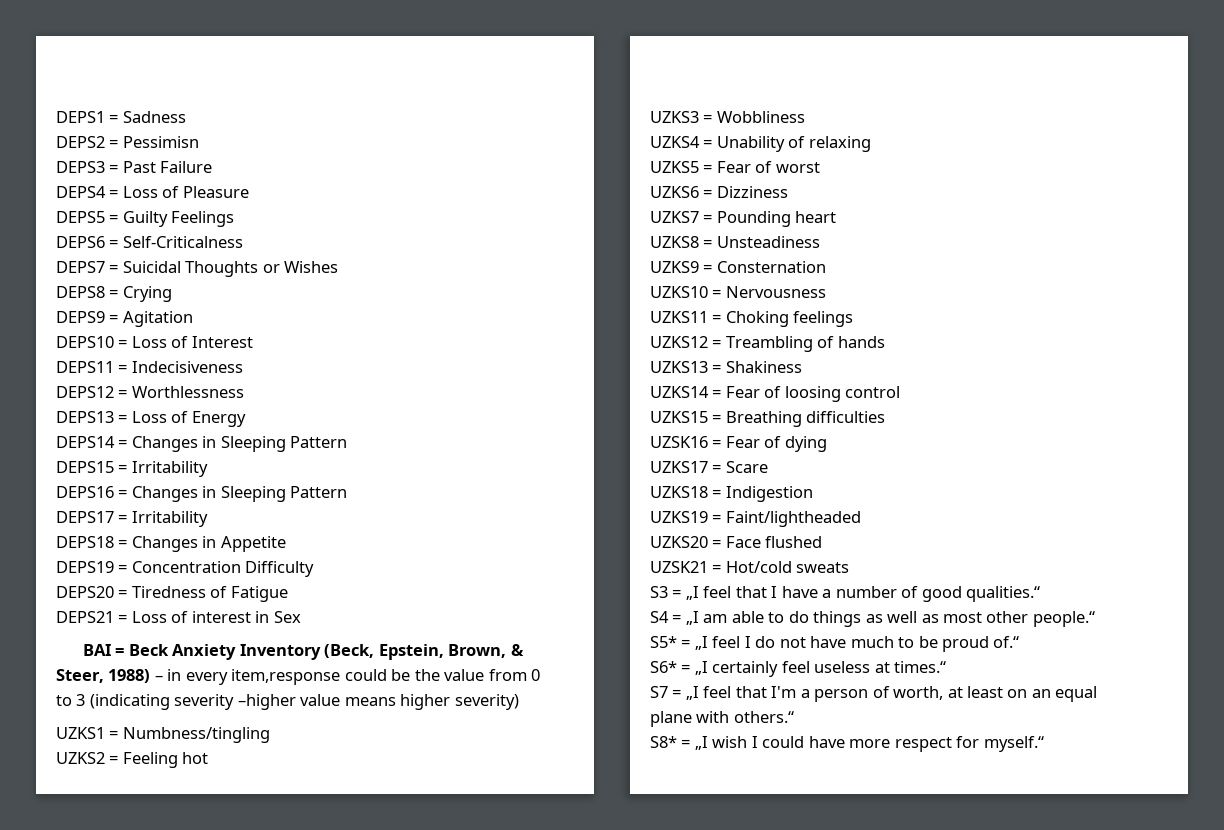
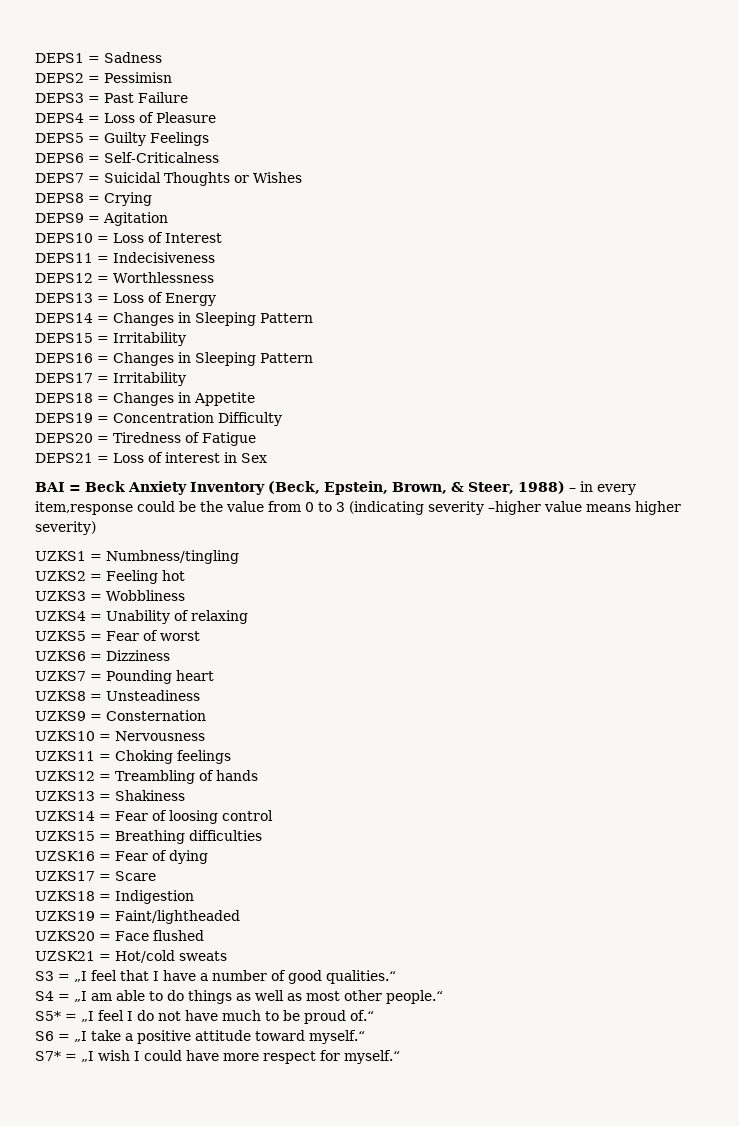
[650,661,947,677] [650,686,1098,702] [650,711,794,727] [650,736,677,748] S6* = „I certainly feel useless at times.“ // S7 = „I feel that I'm a person of worth, at least on an equal plane with others.“ // S8* -> [35,1030,365,1044] [35,1051,61,1061] S6 = „I take a positive attitude toward myself.“ // S7*

